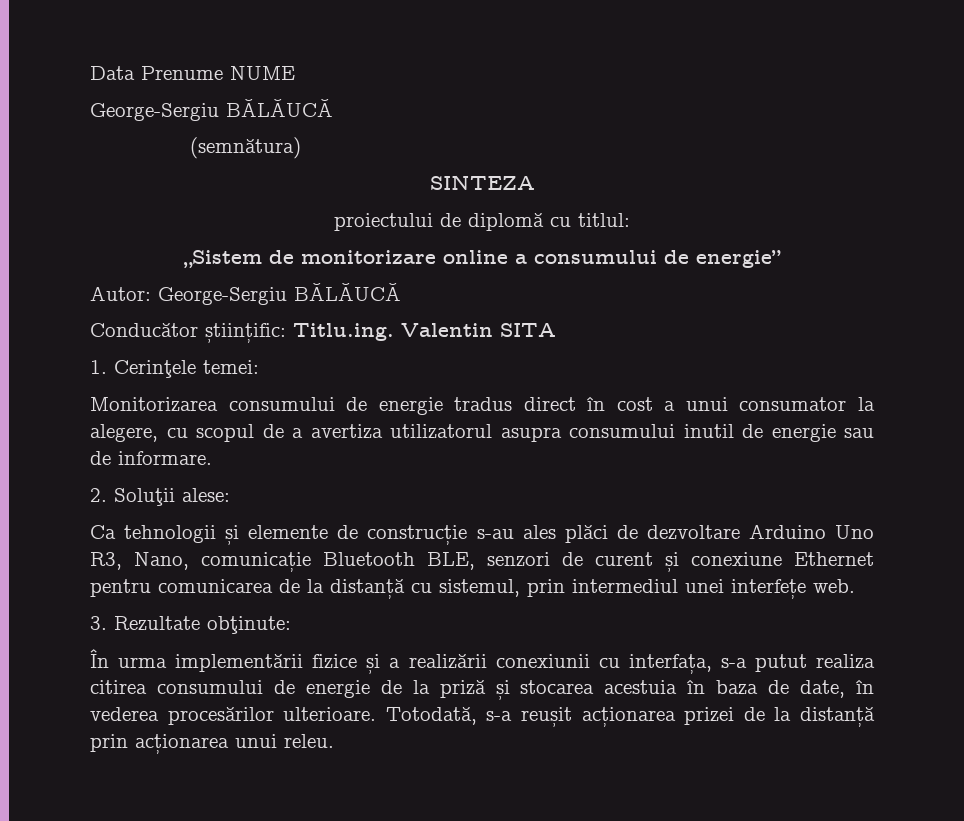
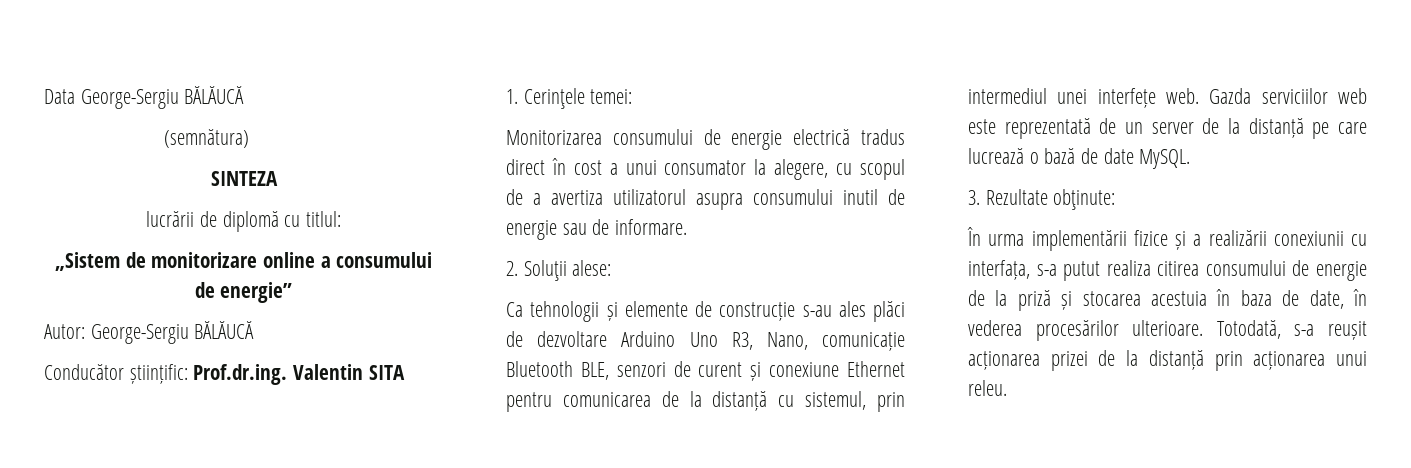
[141,66,295,80] Prenume NUME // -> (75, 96) none
[334,213,433,231] proiectului -> [146,211,195,227] lucrării
[293,323,394,341] Titlu.ing. -> [193,364,288,385] Prof.dr.ing.
(443, 406) none -> [793,129,851,145] electrică
(855, 586) none -> [1209,88,1367,104] [968,118,1367,139] [968,148,1191,169] Gazda serviciilor web este reprezentată de un server de la distanță pe care lucrează o bază de date MySQL.

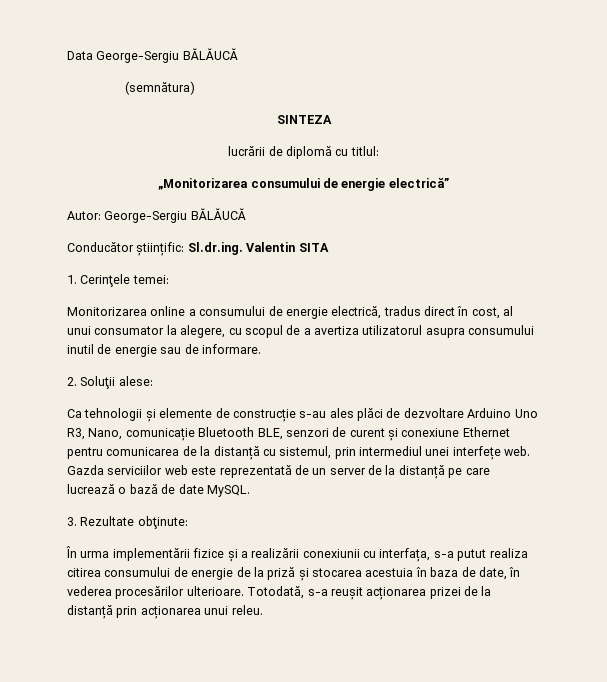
[54,252,433,271] [194,282,293,303] „Sistem de monitorizare online a consumului de energie” -> [158,177,449,191] „Monitorizarea consumului de energie electrică”
[193,364,288,385] Prof.dr.ing. -> [187,242,243,255] Sl.dr.ing.
[612,129,851,150] consumului de energie electrică -> [150,306,382,319] online a consumului de energie electrică,
[573,160,618,175] cost a -> [471,306,514,319] cost, al

